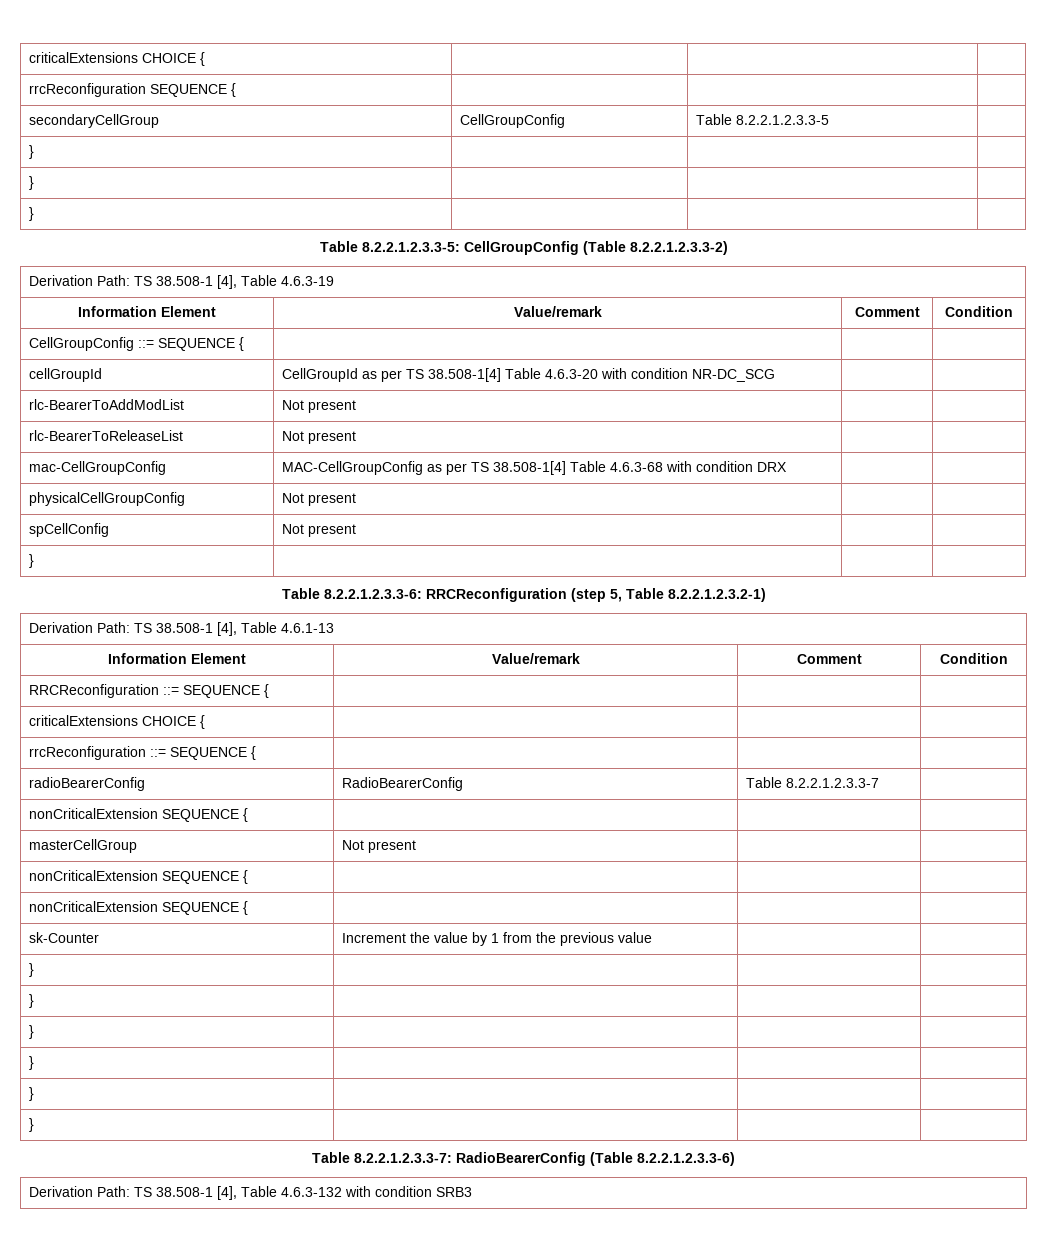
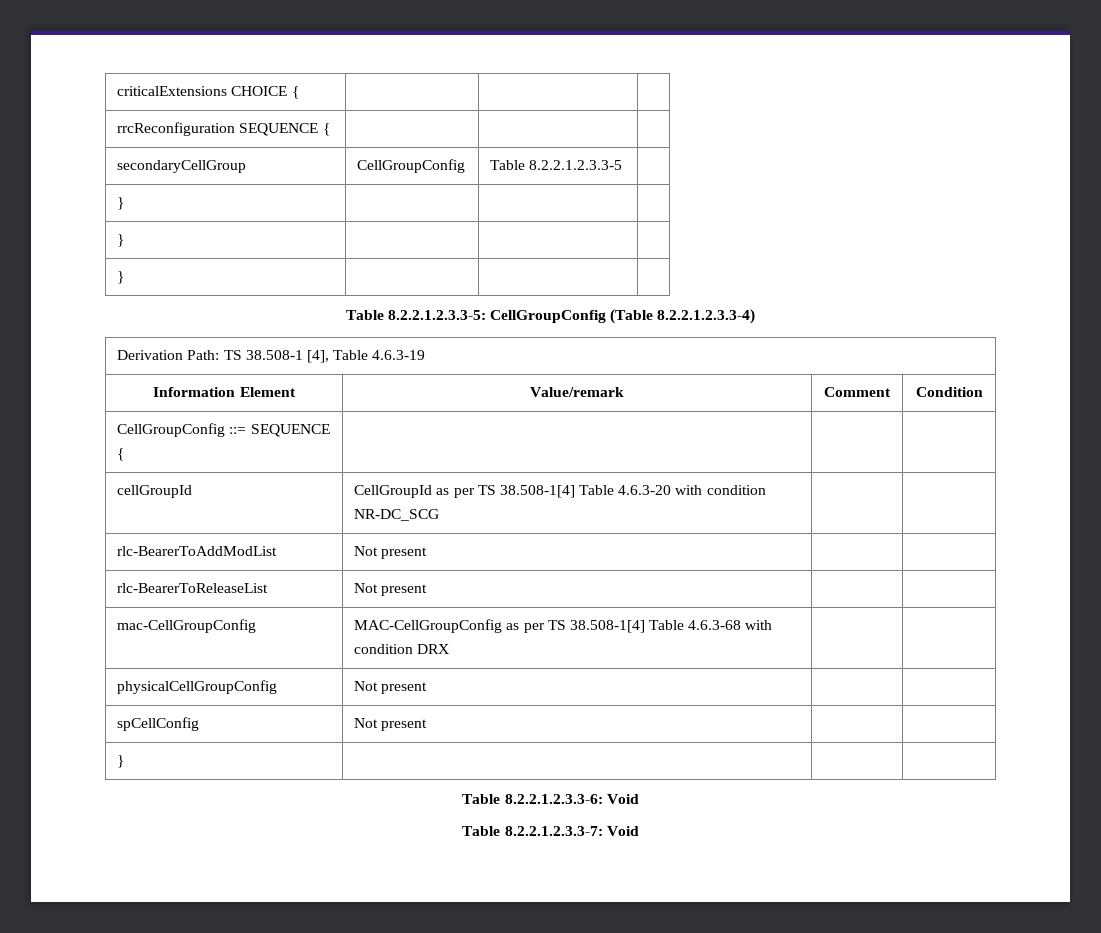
[629,241,728,255] 8.2.2.1.2.3.3-2) -> [657,309,756,324] 8.2.2.1.2.3.3-4)
[425,588,766,602] [29,622,335,636] [107,653,246,664] [491,653,580,664] [796,654,862,664] [939,653,1008,664] [29,684,270,698] [29,715,206,729] [29,746,257,760] [29,777,146,791] [342,777,464,791] [746,777,880,788] [29,808,249,822] [29,839,138,853] [342,840,417,853] [29,870,249,884] [29,901,249,915] [29,932,100,943] [342,932,653,946] [29,963,35,977] [29,994,35,1008] [29,1025,35,1039] [29,1056,35,1070] [29,1087,35,1101] [29,1118,35,1132] [312,1152,735,1166] [29,1186,473,1200] RRCReconfiguration (step 5, Table 8.2.2.1.2.3.2-1) // Derivation Path: TS 38.508-1 [4], Table 4.6.1-13 // Information Element | Value/remark | Comment | Condition // RRCReconfiguration ::= SEQUENCE { | | | // criticalExtensions CHOICE { | | | // rrcReconfiguration ::= SEQUENCE { | | | // radioBearerConfig | RadioBearerConfig | Table 8.2.2.1.2.3.3-7 | // nonCriticalExtension SEQUENCE { | | | // masterCellGroup | Not present | | // nonCriticalExtension SEQUENCE { | | | // nonCriticalExtension SEQUENCE { | | | // sk-Counter | Increment the value by 1 from the previous value | | // } | | | // } | | | // } | | | // } | | | // } | | | // } | | | // Table 8.2.2.1.2.3.3-7: RadioBearerConfig (Table 8.2.2.1.2.3.3-6) // Derivation Path: TS 38.508-1 [4], Table 4.6.3-132 with condition SRB3 -> [606,794,639,804] [462,826,639,836] Void // Table 8.2.2.1.2.3.3-7: Void

